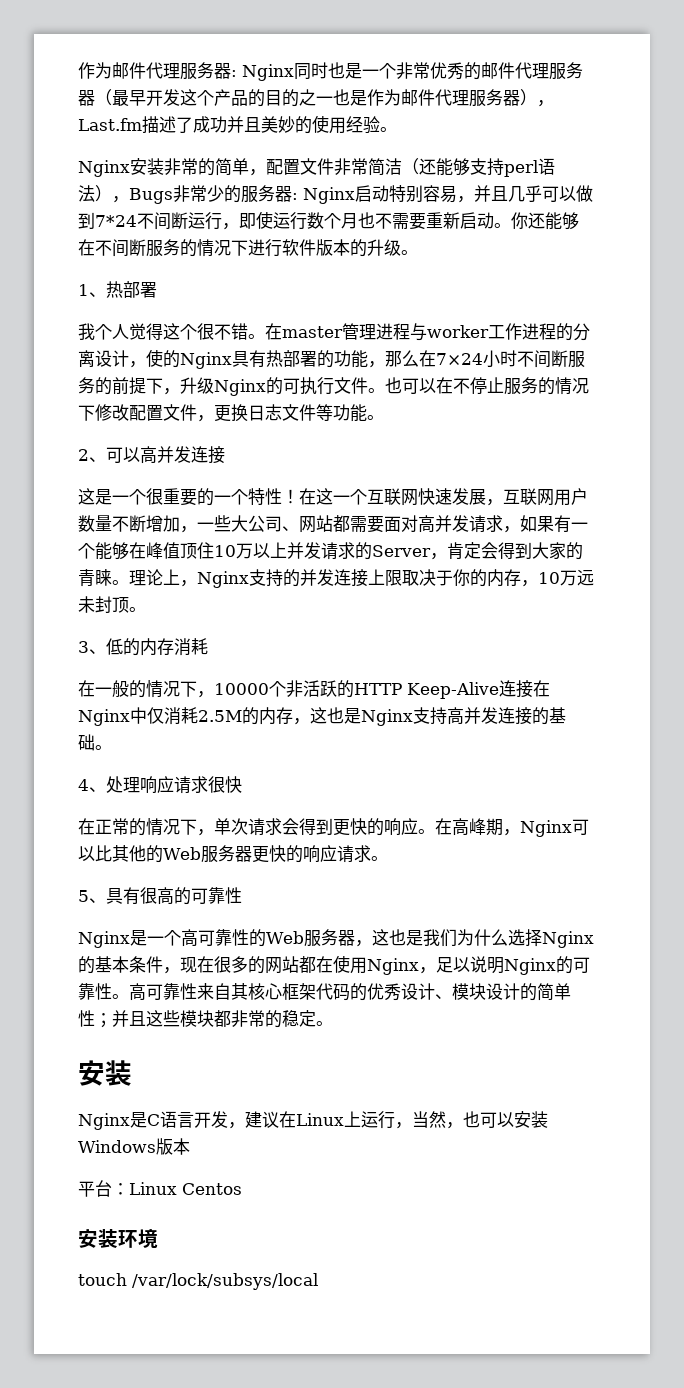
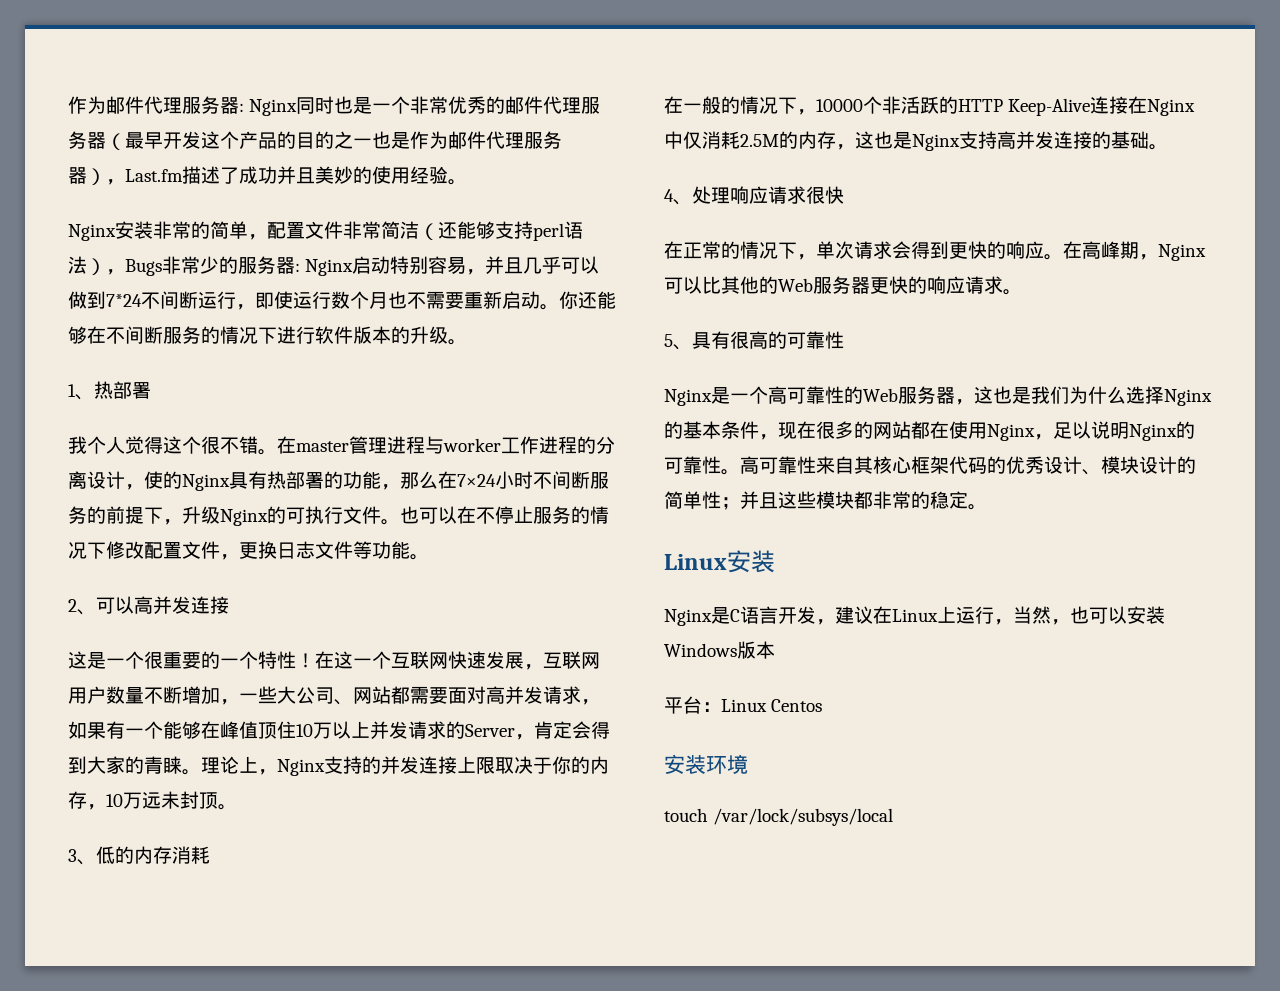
(333, 1023) none -> [664,554,727,570] Linux

